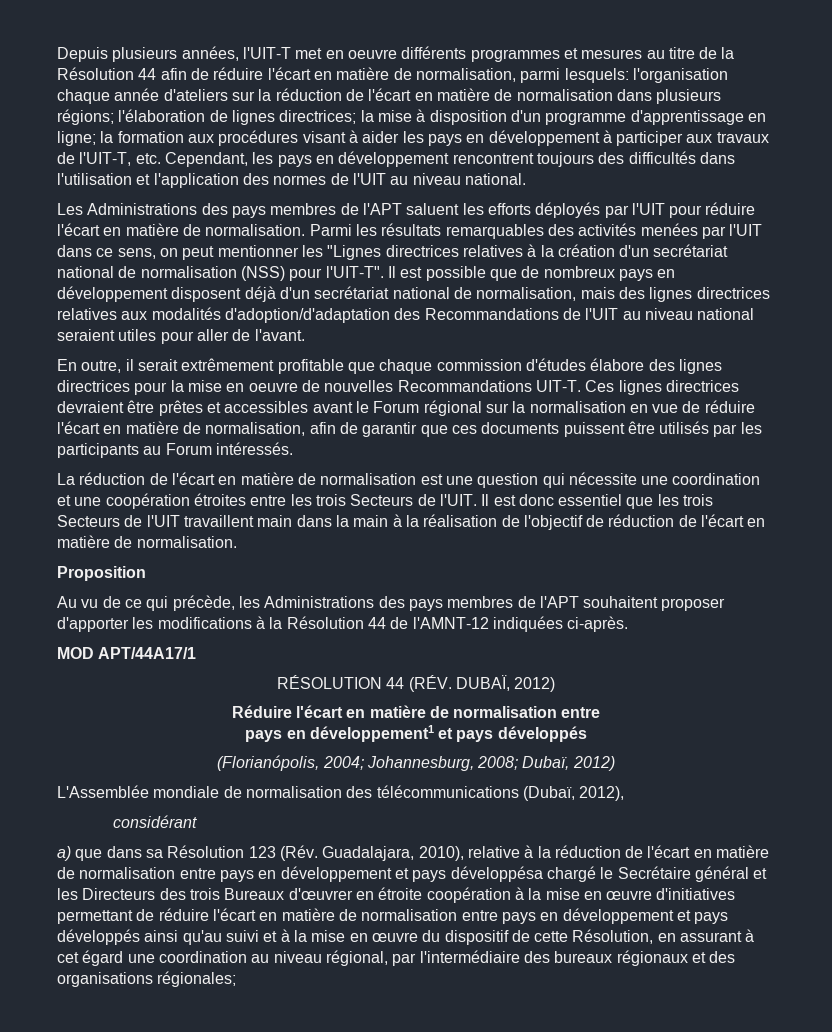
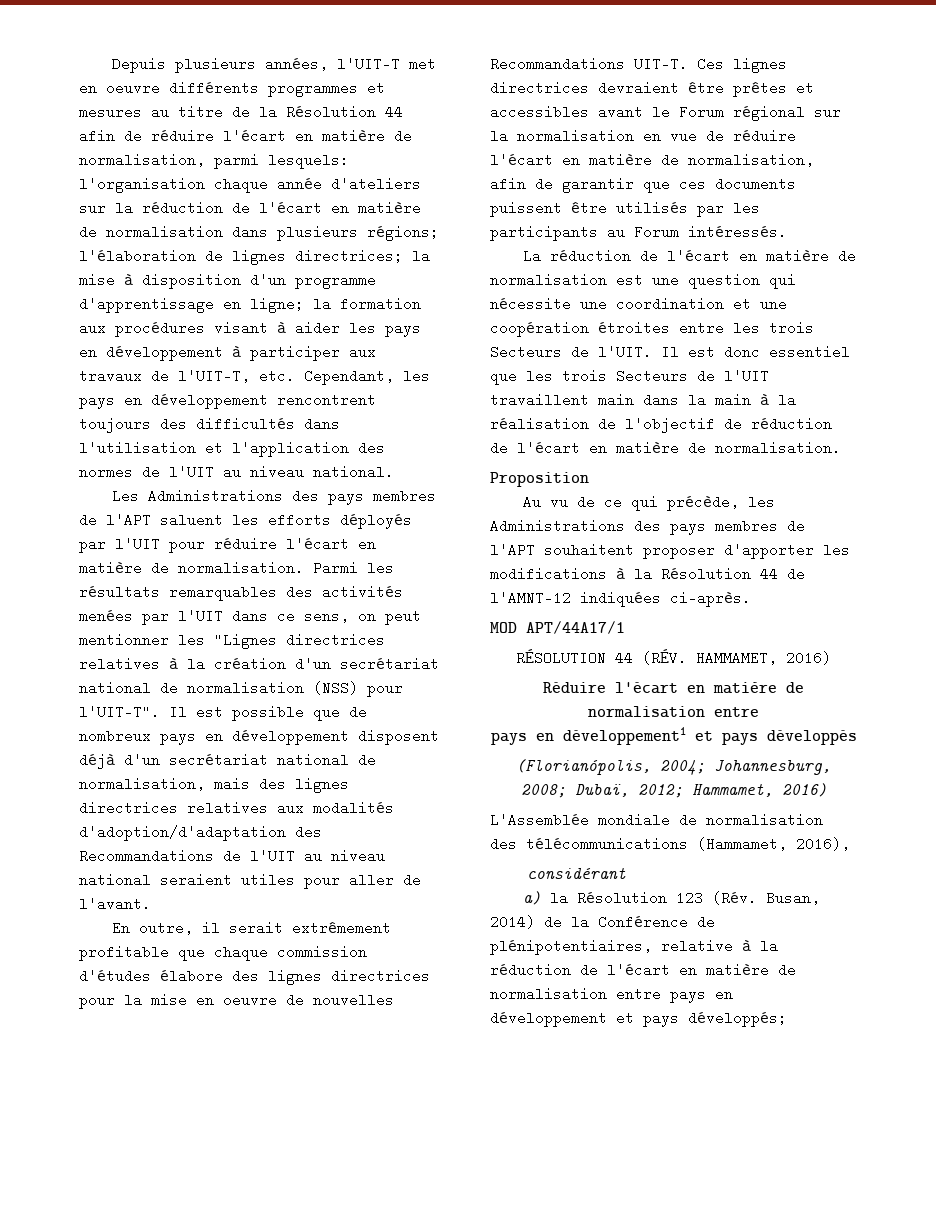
[455,675,556,692] DUBAÏ, 2012) -> [696,651,831,665] HAMMAMET, 2016)
[572,756,615,771] 2012) -> [637,783,827,798] 2012; Hammamet, 2016)
[522,786,625,801] (Dubaï, 2012), -> [697,837,850,851] (Hammamet, 2016),
[75,845,464,861] que dans sa Résolution 123 (Rév. Guadalajara, 2010), -> [549,891,820,905] [490,915,715,929] [490,939,652,955] la Résolution 123 (Rév. Busan, 2014) de la Conférence de plénipotentiaires,
[450,866,768,882] [57,887,736,903] [57,908,729,924] [57,929,755,945] [57,950,736,966] [57,971,237,987] développésa chargé le Secrétaire général et les Directeurs des trois Bureaux d'œuvrer en étroite coopération à la mise en œuvre d'initiatives permettant de réduire l'écart en matière de normalisation entre pays en développement et pays développés ainsi qu'au suivi et à la mise en œuvre du dispositif de cette Résolution, en assurant à cet égard une coordination au niveau régional, par l'intermédiaire des bureaux régionaux et des organisations régionales; -> [688,1011,787,1027] développés;

